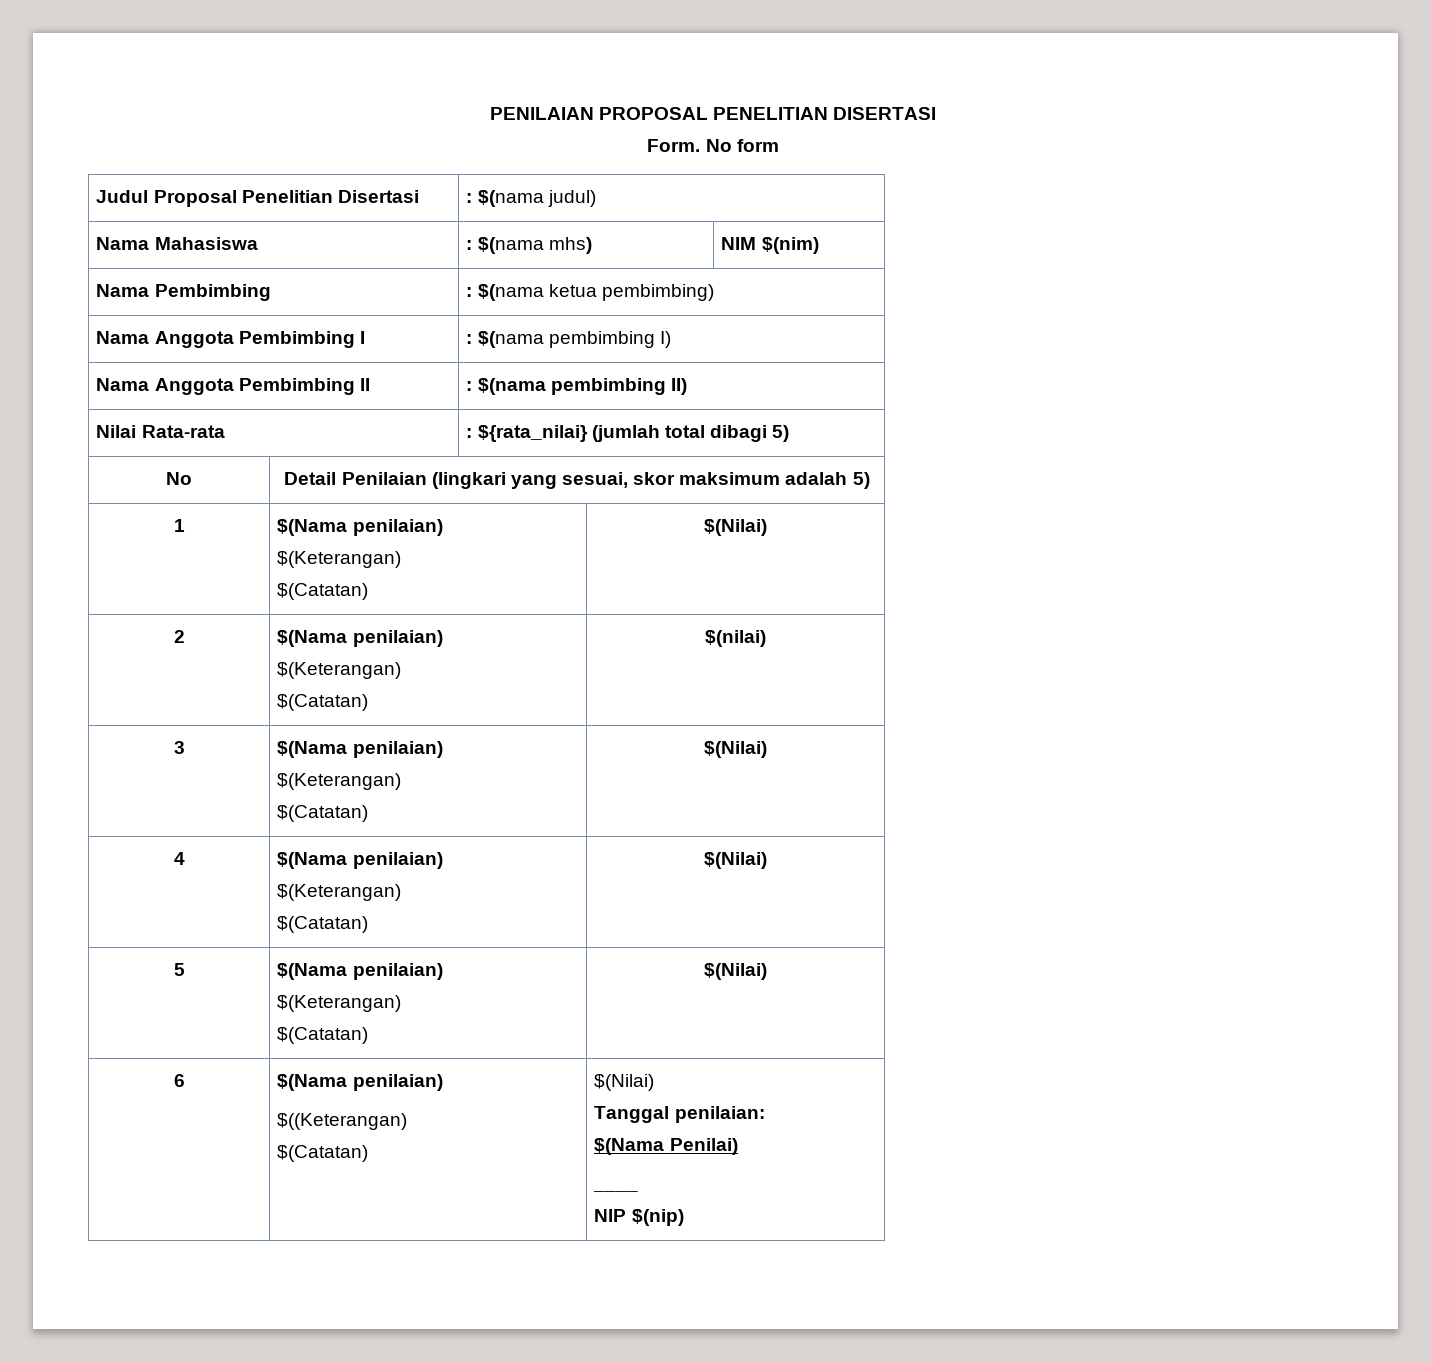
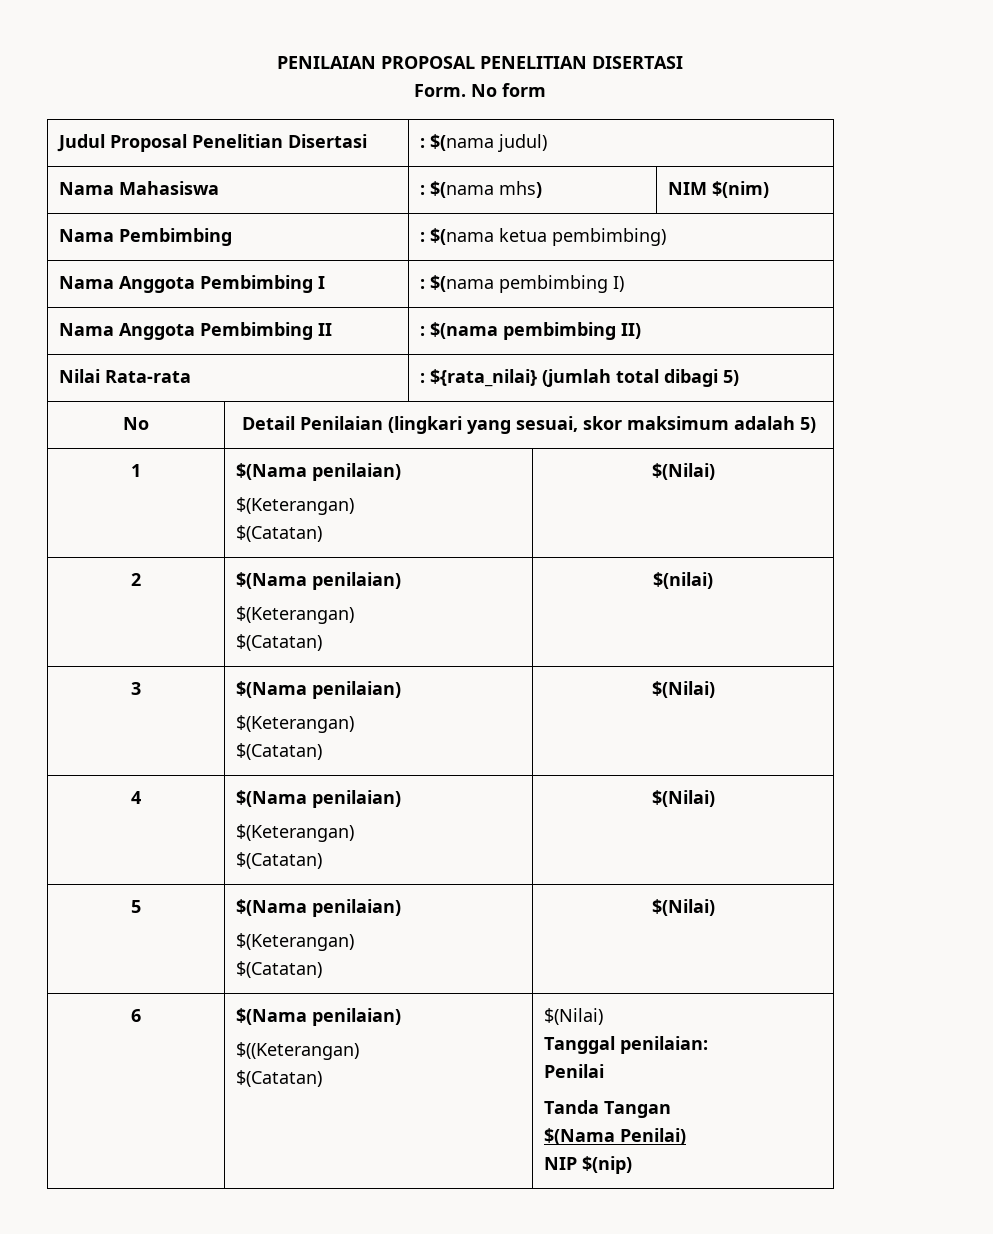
(765, 1114) none -> [543,1064,604,1078] [543,1100,671,1118] // Penilai // Tanda Tangan
[593,1190,639,1192] // ____ -> (686, 1136) none

